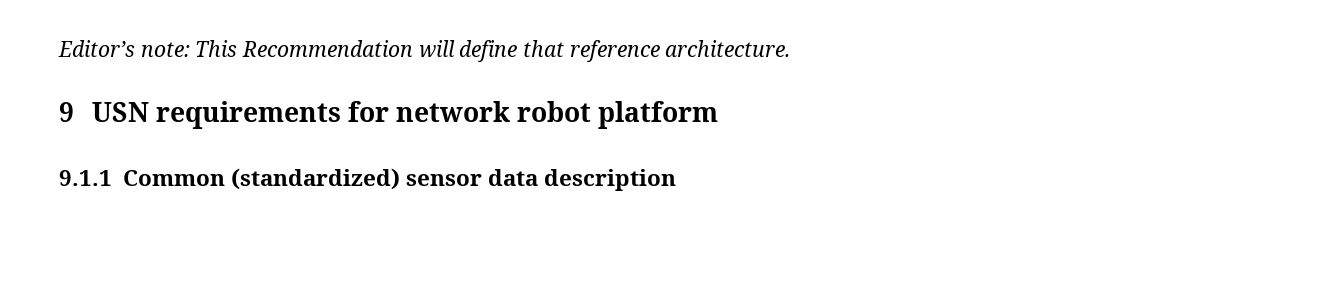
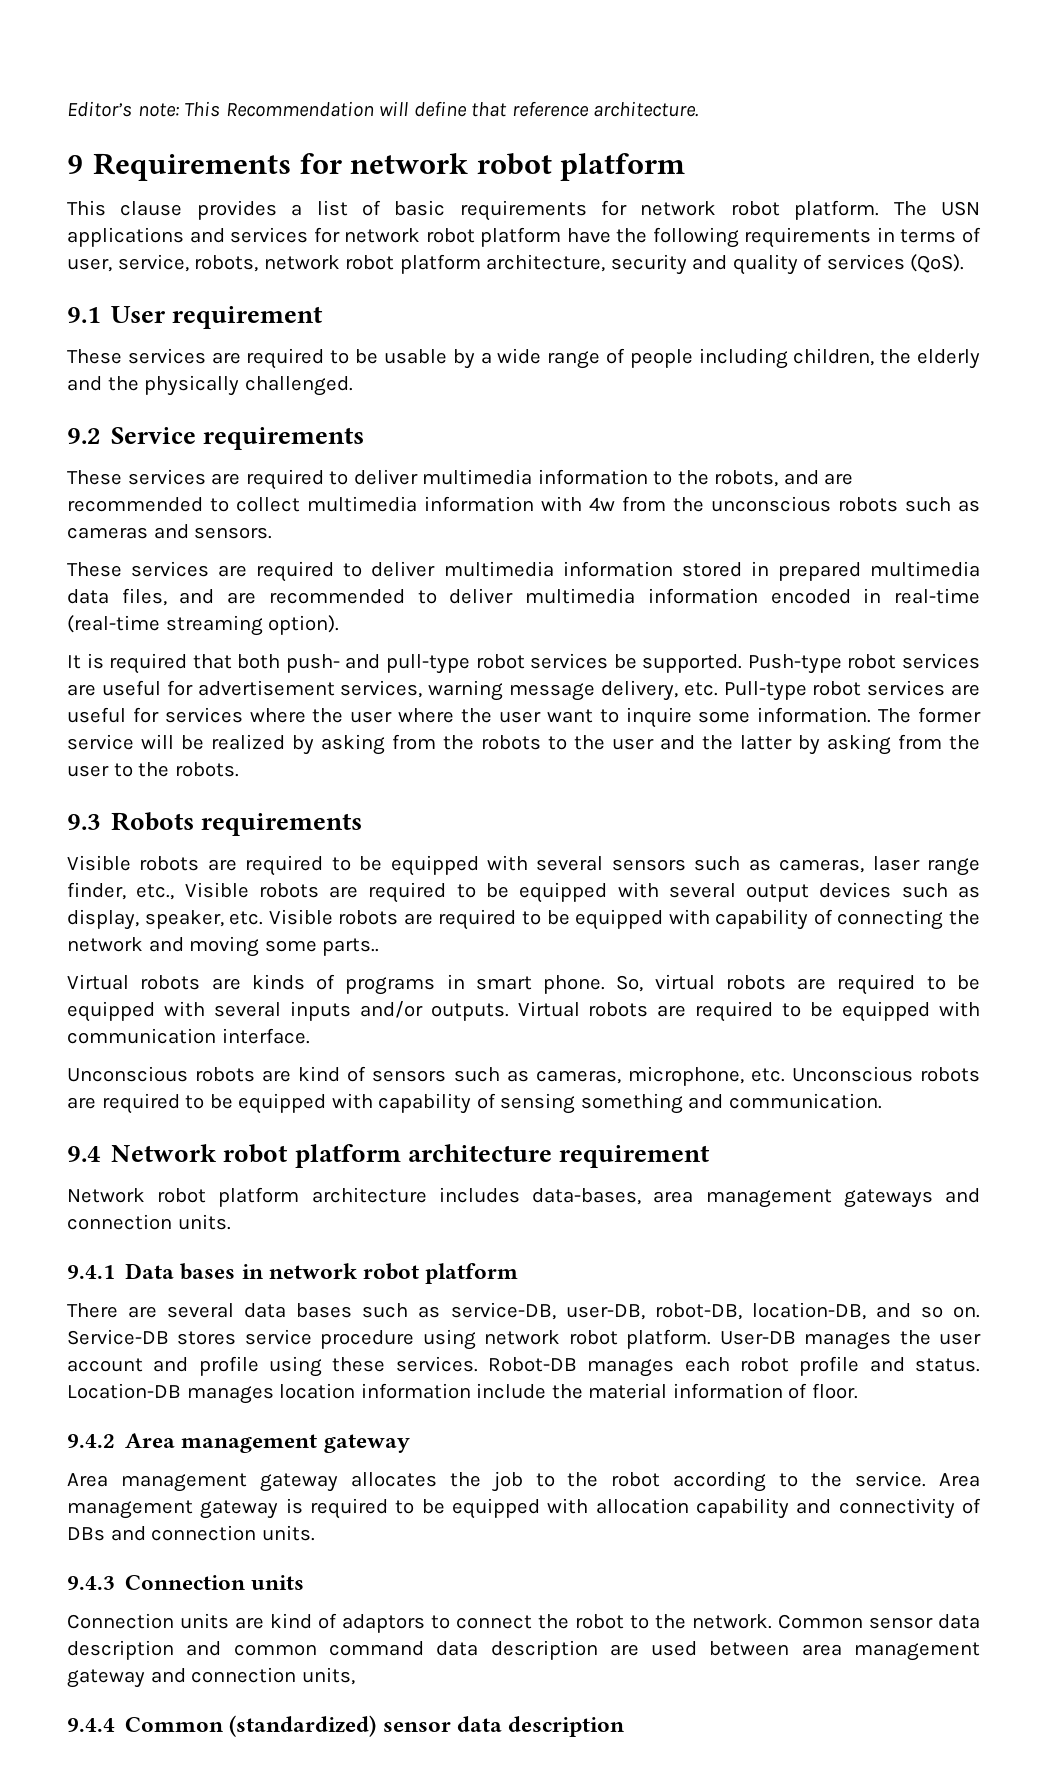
[91,101,719,129] [59,170,112,186] USN requirements for network robot platform // 9.1.1 -> [93,153,685,181] [67,200,980,221] [67,227,982,248] [67,254,965,275] [67,306,324,329] [67,348,980,369] [67,375,353,396] [67,427,365,450] [67,469,854,490] [67,496,980,512] [67,524,273,539] [67,561,980,582] [67,588,981,606] [67,615,340,636] [67,653,980,674] [67,680,981,701] [67,707,982,728] [67,734,980,755] [67,762,239,777] [67,812,363,836] [67,855,981,876] [67,882,981,903] [67,909,980,930] [67,936,380,957] [67,974,980,995] [67,1001,980,1022] [67,1028,310,1044] [67,1066,980,1086] [67,1093,882,1114] [67,1144,710,1168] [67,1187,980,1208] [67,1214,231,1230] [67,1263,519,1284] [67,1302,981,1320] [67,1329,982,1350] [67,1356,981,1377] [67,1383,858,1404] [67,1433,410,1453] [67,1471,980,1492] [67,1498,982,1519] [67,1525,315,1541] [67,1575,305,1590] [67,1613,980,1633] [67,1640,980,1661] [67,1667,355,1688] [67,1718,115,1732] Requirements for network robot platform // This clause provides a list of basic requirements for network robot platform. The USN applications and services for network robot platform have the following requirements in terms of user, service, robots, network robot platform architecture, security and quality of services (QoS). // 9.1 User requirement // These services are required to be usable by a wide range of people including children, the elderly and the physically challenged. // 9.2 Service requirements // These services are required to deliver multimedia information to the robots, and are recommended to collect multimedia information with 4w from the unconscious robots such as cameras and sensors. // These services are required to deliver multimedia information stored in prepared multimedia data files, and are recommended to deliver multimedia information encoded in real-time (real-time streaming option). // It is required that both push- and pull-type robot services be supported. Push-type robot services are useful for advertisement services, warning message delivery, etc. Pull-type robot services are useful for services where the user where the user want to inquire some information. The former service will be realized by asking from the robots to the user and the latter by asking from the user to the robots. // 9.3 Robots requirements // Visible robots are required to be equipped with several sensors such as cameras, laser range finder, etc., Visible robots are required to be equipped with several output devices such as display, speaker, etc. Visible robots are required to be equipped with capability of connecting the network and moving some parts.. // Virtual robots are kinds of programs in smart phone. So, virtual robots are required to be equipped with several inputs and/or outputs. Virtual robots are required to be equipped with communication interface. // Unconscious robots are kind of sensors such as cameras, microphone, etc. Unconscious robots are required to be equipped with capability of sensing something and communication. // 9.4 Network robot platform architecture requirement // Network robot platform architecture includes data-bases, area management gateways and connection units. // 9.4.1 Data bases in network robot platform // There are several data bases such as service-DB, user-DB, robot-DB, location-DB, and so on. Service-DB stores service procedure using network robot platform. User-DB manages the user account and profile using these services. Robot-DB manages each robot profile and status. Location-DB manages location information include the material information of floor. // 9.4.2 Area management gateway // Area management gateway allocates the job to the robot according to the service. Area management gateway is required to be equipped with allocation capability and connectivity of DBs and connection units. // 9.4.3 Connection units // Connection units are kind of adaptors to connect the robot to the network. Common sensor data description and common command data description are used between area management gateway and connection units, // 9.4.4

